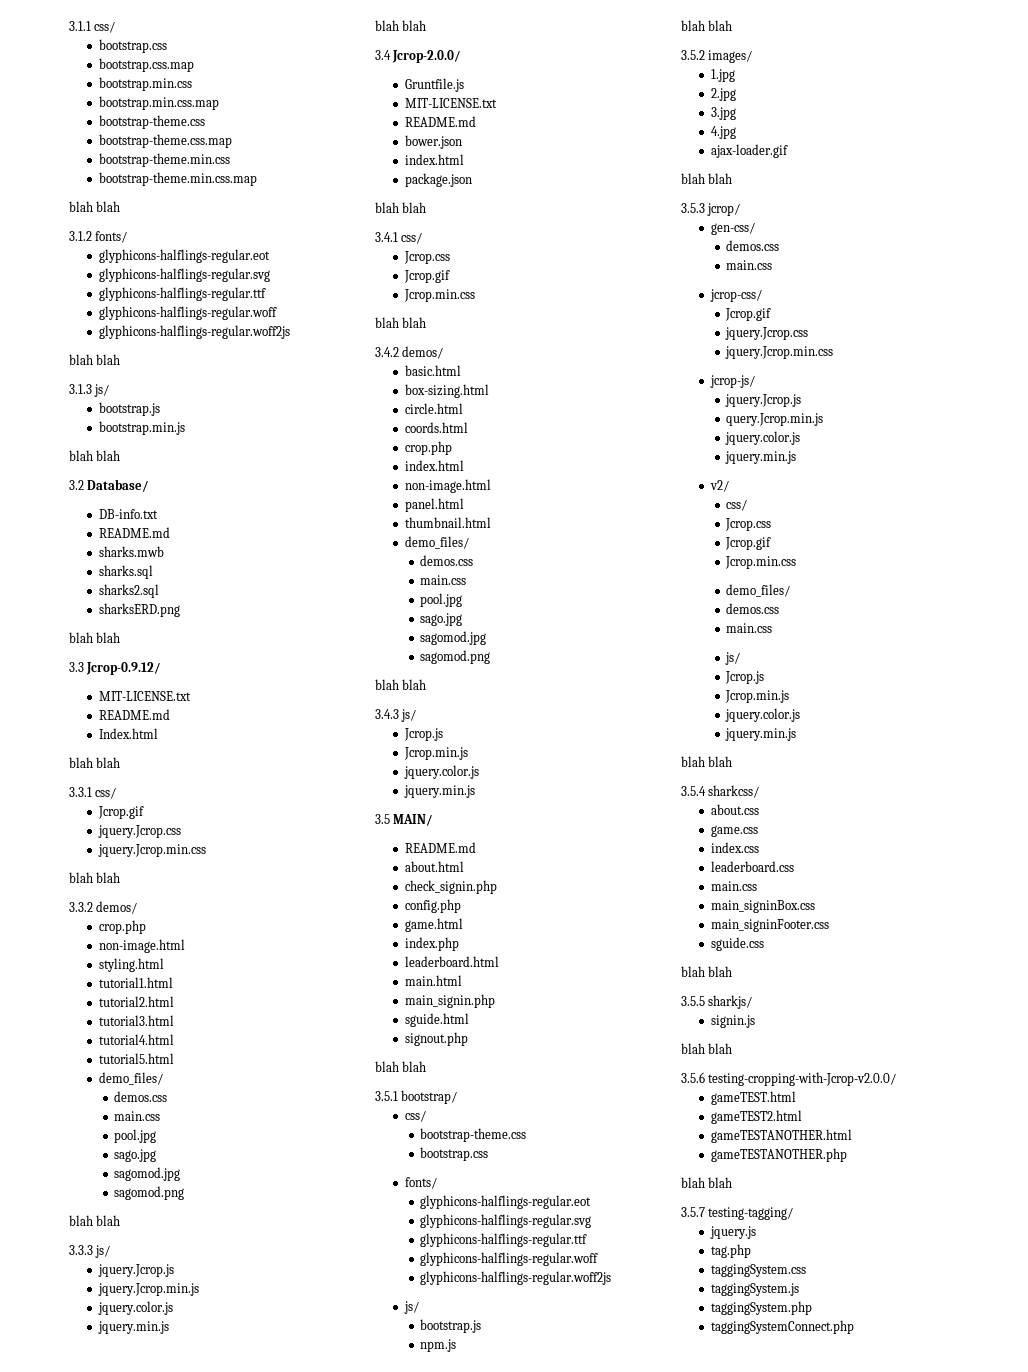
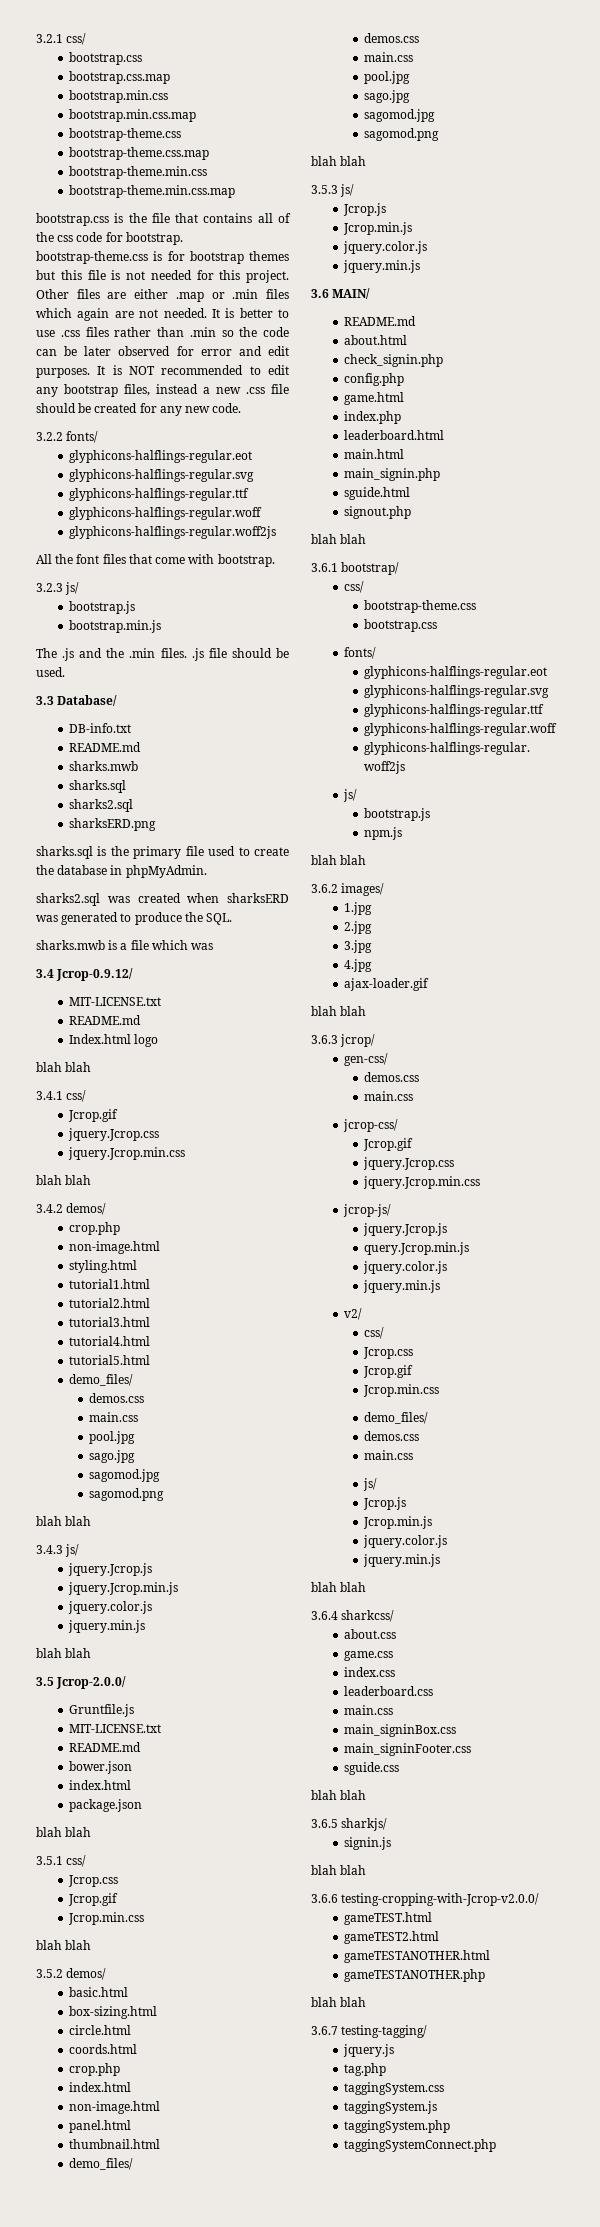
[69,21,91,31] 3.1.1 -> [36,34,63,43] 3.2.1
[69,201,121,212] [69,231,128,243] [98,249,270,263] [98,268,270,282] [98,287,266,301] [98,306,277,320] [98,325,290,339] [69,354,121,365] [69,384,110,397] [98,402,160,416] [98,421,185,435] [69,450,121,461] [69,480,84,490] blah blah // 3.1.2 fonts/ // glyphicons-halflings-regular.eot // glyphicons-halflings-regular.svg // glyphicons-halflings-regular.ttf // glyphicons-halflings-regular.woff // glyphicons-halflings-regular.woff2js // blah blah // 3.1.3 js/ // bootstrap.js // bootstrap.min.js // blah blah // 3.2 -> [36,213,291,226] [36,232,183,245] [36,251,289,264] [36,270,289,283] [36,289,289,302] [36,308,289,321] [36,327,289,337] [36,346,289,356] [36,365,289,378] [36,384,289,397] [36,403,242,416] [36,431,99,443] [69,450,253,463] [69,469,255,482] [69,488,250,501] [69,507,263,520] [69,526,277,539] [36,554,275,567] [36,582,80,595] [69,601,136,614] [69,620,162,633] [36,648,289,661] [36,667,65,677] [36,696,54,705] bootstrap.css is the file that contains all of the css code for bootstrap. bootstrap-theme.css is for bootstrap themes but this file is not needed for this project. Other files are either .map or .min files which again are not needed. It is better to use .css files rather than .min so the code can be later observed for error and edit purposes. It is NOT recommended to edit any bootstrap files, instead a new .css file should be created for any new code. // 3.2.2 fonts/ // glyphicons-halflings-regular.eot // glyphicons-halflings-regular.svg // glyphicons-halflings-regular.ttf // glyphicons-halflings-regular.woff // glyphicons-halflings-regular.woff2js // All the font files that come with bootstrap. // 3.2.3 js/ // bootstrap.js // bootstrap.min.js // The .js and the .min files. .js file should be used. // 3.3
[69,632,121,643] [69,662,84,672] blah blah // 3.3 -> [36,846,289,859] [36,865,207,878] [36,893,289,906] [36,912,233,925] [36,940,214,950] [36,969,54,978] sharks.sql is the primary file used to create the database in phpMyAdmin. // sharks2.sql was created when sharksERD was generated to produce the SQL. // sharks.mwb is a file which was // 3.4
[69,757,121,768] [69,787,92,797] // blah blah // 3.3.1 -> [134,1034,159,1047] [36,1062,92,1072] [36,1091,63,1100] logo // blah blah // 3.4.1
[69,902,93,912] 3.3.2 -> [36,1204,63,1213] 3.4.2
[69,1245,93,1255] 3.3.3 -> [36,1545,63,1554] 3.4.3
[375,50,391,60] 3.4 -> [36,1677,54,1686] 3.5
[375,232,398,242] 3.4.1 -> [36,1856,63,1865] 3.5.1
[375,347,399,357] 3.4.2 -> [36,1969,63,1978] 3.5.2
[375,709,417,722] [403,728,443,741] [403,747,468,760] [403,765,479,779] [403,785,475,798] [375,814,390,824] 3.4.3 js/ // Jcrop.js // Jcrop.min.js // jquery.color.js // jquery.min.js // 3.5 -> [311,184,355,197] [343,203,387,216] [343,222,413,235] [343,241,428,254] [343,260,421,273] [311,289,329,298] 3.5.3 js/ // Jcrop.js // Jcrop.min.js // jquery.color.js // jquery.min.js // 3.6
[375,1091,398,1101] 3.5.1 -> [311,563,338,572] 3.6.1
[681,50,705,60] 3.5.2 -> [311,884,338,893] 3.6.2
[681,203,705,213] 3.5.3 -> [311,1035,338,1044] 3.6.3
[681,786,706,796] 3.5.4 -> [311,1611,338,1620] 3.6.4
[681,996,705,1006] 3.5.5 -> [311,1819,338,1828] 3.6.5
[681,1072,705,1083] 3.5.6 -> [311,1894,338,1903] 3.6.6
[681,1207,705,1217] 3.5.7 -> [311,2026,338,2035] 3.6.7

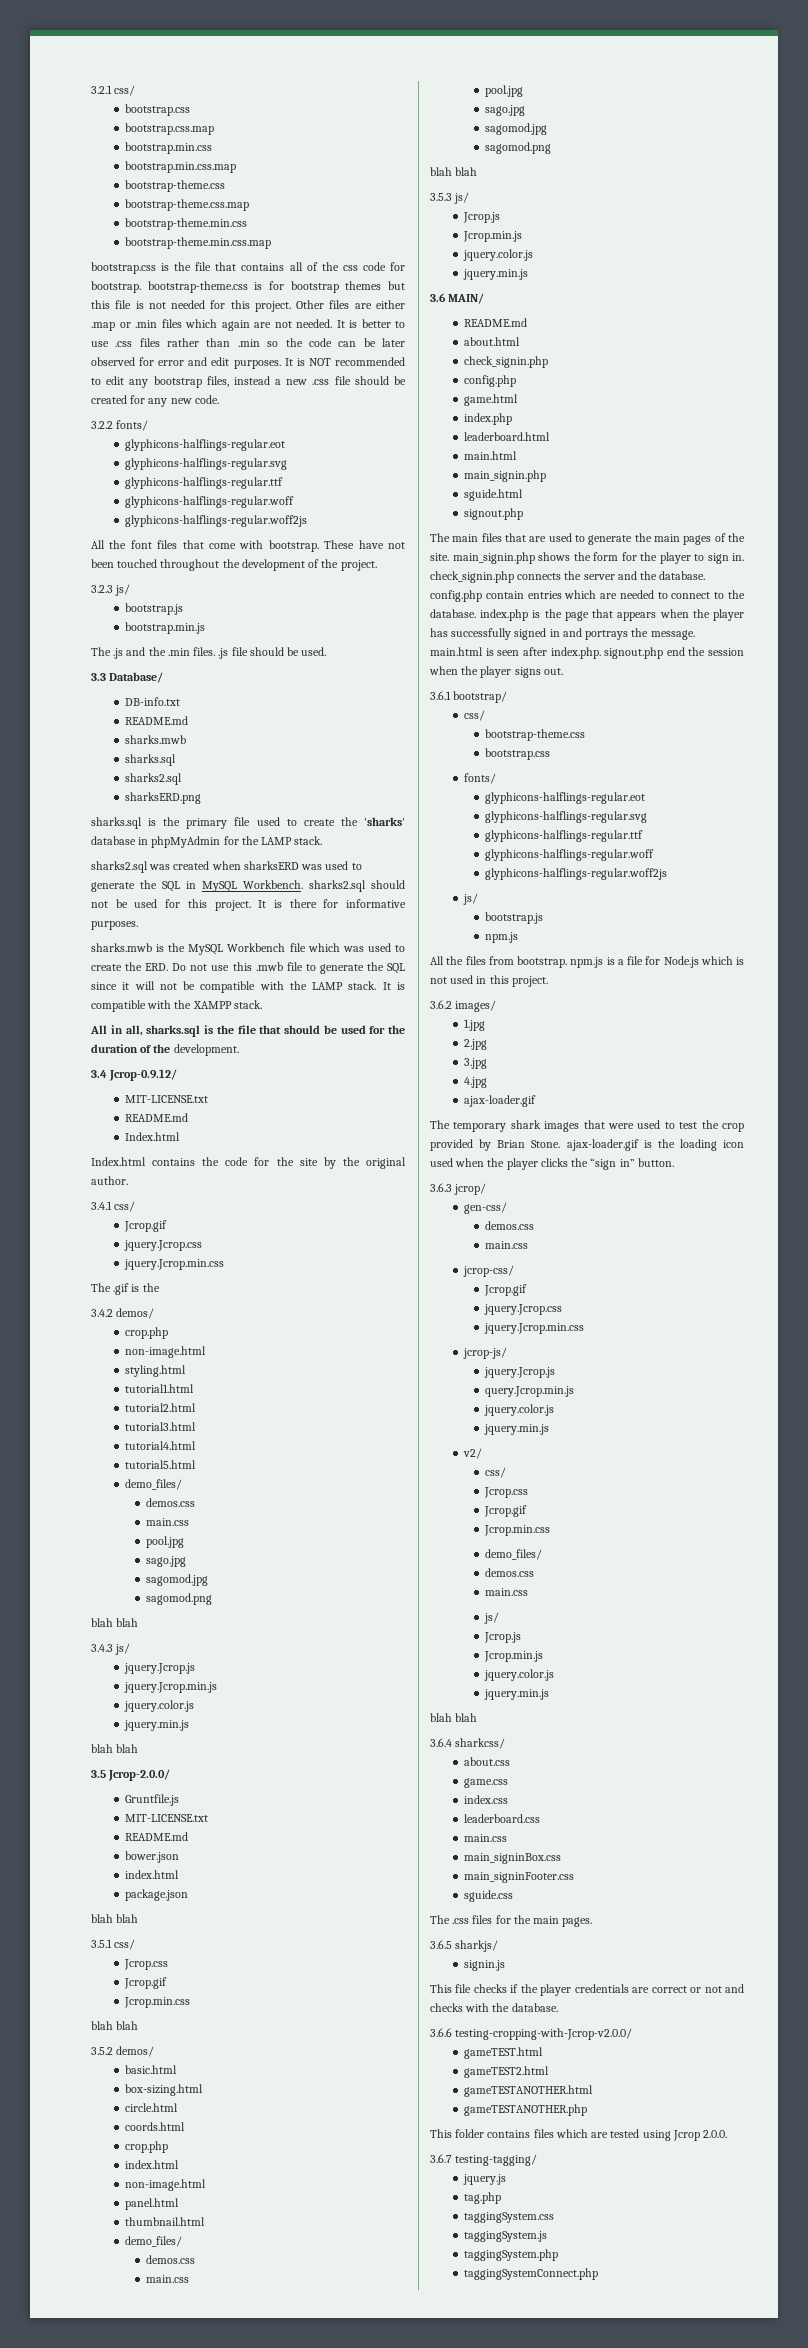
(275, 560) none -> [324,540,405,549] [91,559,377,571] These have not been touched throughout the development of the project.
(54, 870) none -> [364,817,405,826] 'sharks'
[125,865,207,878] phpMyAdmin. -> [151,836,323,848] phpMyAdmin for the LAMP stack.
[61,912,233,925] generated to produce the SQL. -> [325,861,362,870] [91,880,405,892] [91,899,406,911] [91,921,138,930] used to generate the SQL in MySQL Workbench. sharks2.sql should not be used for this project. It is there for informative purposes.
[120,943,128,950] a -> [168,943,286,955] the MySQL Workbench
(214, 946) none -> [367,943,405,952] [91,962,405,974] [91,981,405,993] [91,1000,262,1012] [90,1025,405,1037] [91,1044,239,1056] used to create the ERD. Do not use this .mwb file to generate the SQL since it will not be compatible with the LAMP stack. It is compatible with the XAMPP stack. // All in all, sharks.sql is the file that should be used for the duration of the development.
[134,1034,159,1047] [36,1062,92,1072] logo // blah blah -> [91,1157,406,1169] [91,1176,128,1185] // Index.html contains the code for the site by the original author.
[36,1175,92,1185] blah blah -> [91,1283,160,1295] The .gif is the
[311,534,367,544] blah blah -> [430,533,745,545] [430,552,744,564] [430,571,706,583] [430,590,745,602] [430,609,744,621] [430,628,695,640] [430,647,744,659] [429,666,563,678] The main files that are used to generate the main pages of the site. main_signin.php shows the form for the player to sign in. check_signin.php connects the server and the database. config.php contain entries which are needed to connect to the database. index.php is the page that appears when the player has successfully signed in and portrays the message. main.html is seen after index.php. signout.php end the session when the player signs out.
[311,855,367,865] blah blah -> [430,956,744,968] [430,975,548,987] All the files from bootstrap. npm.js is a file for Node.js which is not used in this project.
[311,1006,367,1016] blah blah -> [430,1120,744,1132] [430,1139,744,1151] [430,1158,674,1170] The temporary shark images that were used to test the crop provided by Brian Stone. ajax-loader.gif is the loading icon used when the player clicks the “sign in” button.
[311,1790,367,1800] [311,1818,388,1831] [344,1837,392,1850] [311,1865,367,1875] blah blah // 3.6.5 sharkjs/ // signin.js // blah blah -> [430,1915,593,1927] [430,1940,499,1952] [464,1960,506,1971] [430,1984,744,1996] [430,2003,558,2012] The .css files for the main pages. // 3.6.5 sharkjs/ // signin.js // This file checks if the player credentials are correct or not and checks with the database.
[311,1997,367,2007] blah blah -> [430,2129,728,2141] This folder contains files which are tested using Jcrop 2.0.0.

